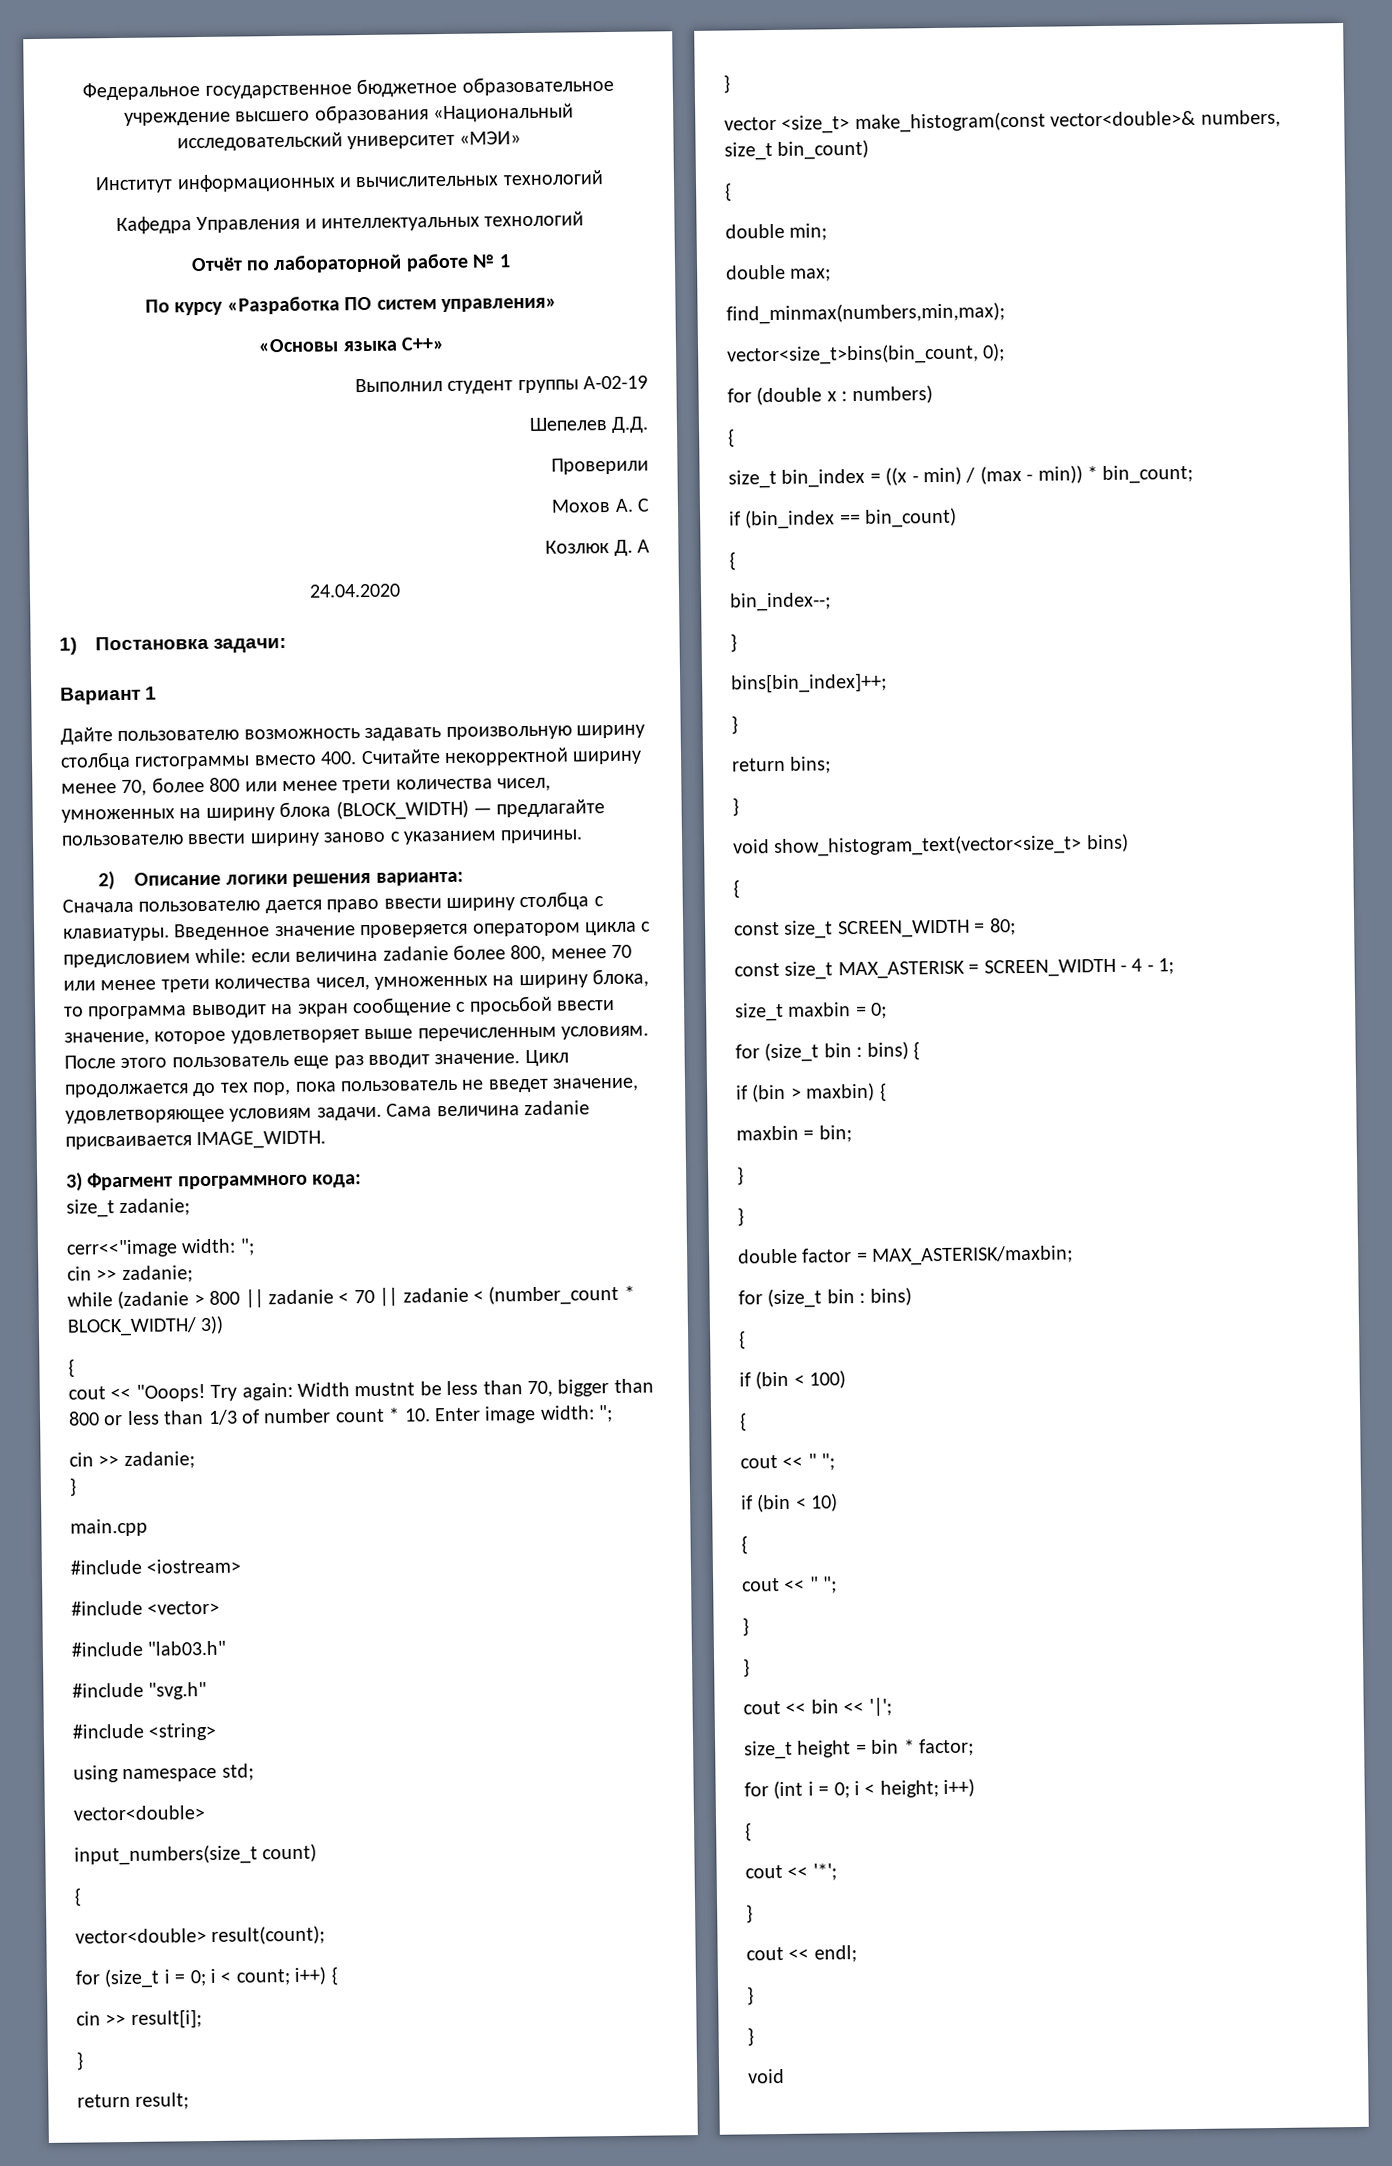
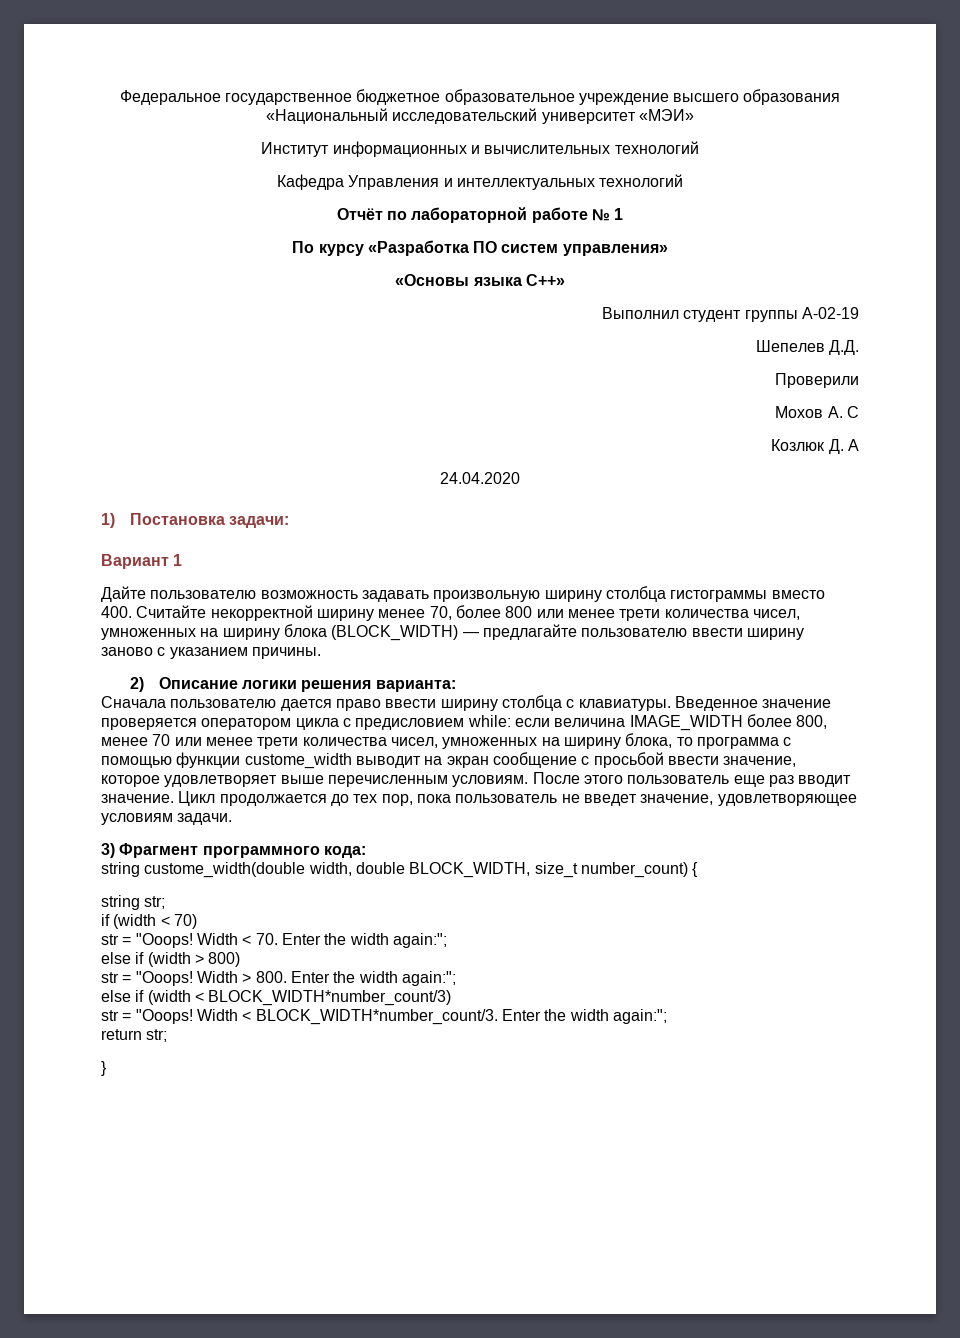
[382,946,449,961] zadanie -> [629,715,743,731] IMAGE_WIDTH
(188, 1012) none -> [783,737,792,746] [101,752,352,769] с помощью функции custome_width
[386,1100,590,1117] [65,1130,327,1150] Сама величина zadanie присваивается IMAGE_WIDTH. -> (233, 819) none
[66,1198,191,1218] [66,1238,255,1258] [67,1265,193,1284] [67,1284,635,1310] [67,1315,225,1337] [68,1358,75,1378] [68,1378,654,1402] [68,1405,614,1426] [69,1451,195,1470] [69,1477,77,1497] [70,1518,148,1537] [70,1558,242,1575] [71,1600,221,1616] [71,1640,227,1657] [72,1682,208,1700] [72,1722,217,1741] [73,1763,254,1783] [73,1805,205,1821] [74,1843,318,1866] [74,1887,82,1907] [75,1925,326,1945] [75,1966,338,1989] [76,2009,202,2029] [76,2051,84,2071] [77,2092,190,2110] [723,74,730,94] [724,109,1281,134] [724,139,870,161] [725,182,732,202] [725,223,828,241] [726,264,832,282] [726,302,1005,325] [727,343,1006,366] [727,385,933,406] [728,428,735,448] [728,464,1194,489] [729,507,958,530] [729,551,736,571] [730,592,831,612] [730,633,737,653] [731,672,887,694] [731,715,738,735] [732,756,832,774] [732,797,739,817] [733,833,1129,858] [733,879,740,899] [734,918,1016,939] [734,958,1175,980] [735,1002,888,1022] [735,1041,920,1063] [736,1082,887,1103] [736,1125,852,1143] [737,1166,744,1186] [737,1207,744,1227] [738,1245,1074,1266] [738,1287,912,1309] [739,1330,746,1350] [739,1370,847,1390] [740,1412,747,1432] [740,1453,836,1471] [741,1493,839,1513] [741,1535,748,1555] [742,1576,838,1594] [742,1617,749,1637] [743,1658,750,1678] [743,1697,892,1716] [744,1738,974,1760] [744,1778,976,1800] [745,1822,752,1842] [745,1863,837,1881] [746,1904,753,1924] [746,1945,857,1963] [747,1986,754,2006] [747,2027,754,2047] [748,2068,785,2084] size_t zadanie; // cerr<<"image width: "; // cin >> zadanie; // while (zadanie > 800 || zadanie < 70 || zadanie < (number_count * BLOCK_WIDTH/ 3)) // { // cout << "Ooops! Try again: Width mustnt be less than 70, bigger than 800 or less than 1/3 of number count * 10. Enter image width: "; // cin >> zadanie; // } // main.cpp // #include <iostream> // #include <vector> // #include "lab03.h" // #include "svg.h" // #include <string> // using namespace std; // vector<double> // input_numbers(size_t count) // { // vector<double> result(count); // for (size_t i = 0; i < count; i++) { // cin >> result[i]; // } // return result; // } // vector <size_t> make_histogram(const vector<double>& numbers, size_t bin_count) // { // double min; // double max; // find_minmax(numbers,min,max); // vector<size_t>bins(bin_count, 0); // for (double x : numbers) // { // size_t bin_index = ((x - min) / (max - min)) * bin_count; // if (bin_index == bin_count) // { // bin_index--; // } // bins[bin_index]++; // } // return bins; // } // void show_histogram_text(vector<size_t> bins) // { // const size_t SCREEN_WIDTH = 80; // const size_t MAX_ASTERISK = SCREEN_WIDTH - 4 - 1; // size_t maxbin = 0; // for (size_t bin : bins) { // if (bin > maxbin) { // maxbin = bin; // } // } // double factor = MAX_ASTERISK/maxbin; // for (size_t bin : bins) // { // if (bin < 100) // { // cout << " "; // if (bin < 10) // { // cout << " "; // } // } // cout << bin << '|'; // size_t height = bin * factor; // for (int i = 0; i < height; i++) // { // cout << '*'; // } // cout << endl; // } // } // void -> [101,862,699,878] [101,895,166,910] [101,914,197,929] [101,933,447,948] [101,952,241,967] [101,971,456,986] [101,990,452,1006] [101,1009,667,1025] [101,1029,168,1042] [101,1061,107,1076] string custome_width(double width, double BLOCK_WIDTH, size_t number_count) { // string str; // if (width < 70) // str = "Ooops! Width < 70. Enter the width again:"; // else if (width > 800) // str = "Ooops! Width > 800. Enter the width again:"; // else if (width < BLOCK_WIDTH*number_count/3) // str = "Ooops! Width < BLOCK_WIDTH*number_count/3. Enter the width again:"; // return str; // }

